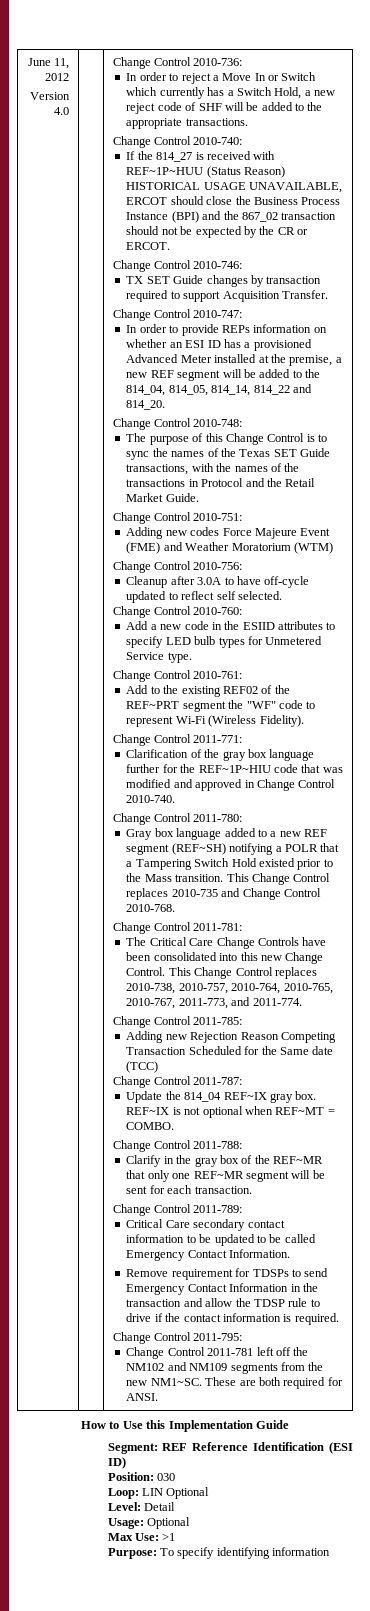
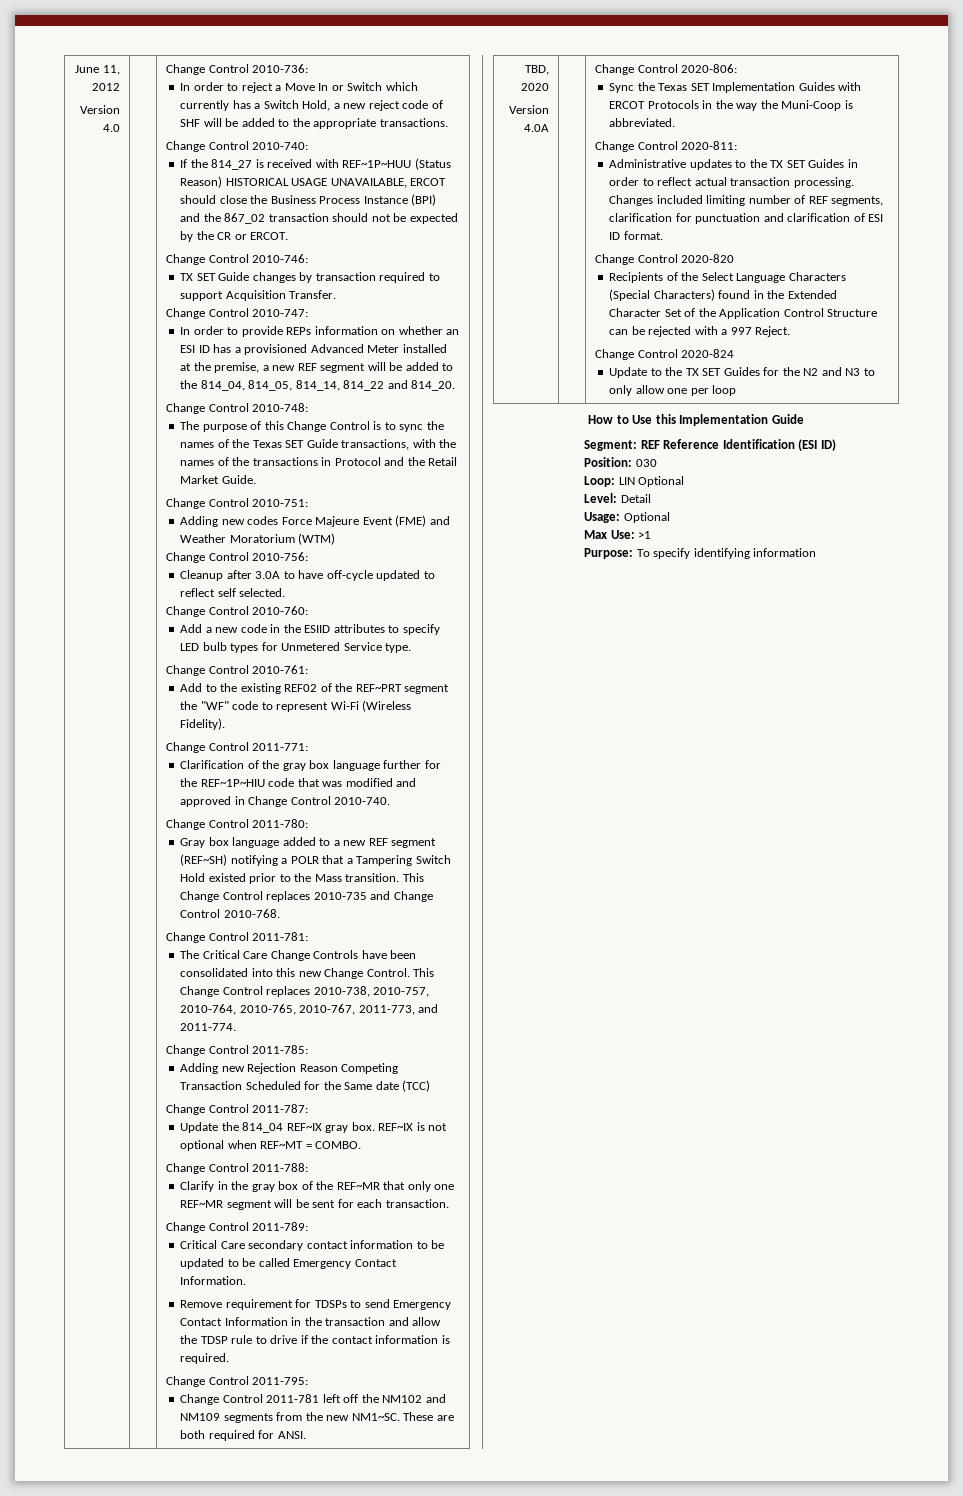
(159, 1397) none -> [524,65,549,75] [520,83,549,91] [508,105,549,114] [523,124,549,132] [595,64,738,75] [609,82,862,93] [609,100,853,111] [609,118,676,127] [595,141,738,152] [609,159,858,170] [609,177,854,188] [609,195,884,206] [609,213,884,224] [609,231,663,240] [595,254,735,265] [609,272,846,283] [609,289,837,301] [609,308,878,319] [609,326,791,337] [595,349,735,360] [609,367,875,378] [609,385,737,396] // TBD, 2020 // Version 4.0A | | Change Control 2020-806: // Sync the Texas SET Implementation Guides with ERCOT Protocols in the way the Muni-Coop is abbreviated. // Change Control 2020-811: // Administrative updates to the TX SET Guides in order to reflect actual transaction processing. Changes included limiting number of REF segments, clarification for punctuation and clarification of ESI ID format. // Change Control 2020-820 // Recipients of the Select Language Characters (Special Characters) found in the Extended Character Set of the Application Control Structure can be rejected with a 997 Reject. // Change Control 2020-824 // Update to the TX SET Guides for the N2 and N3 to only allow one per loop

